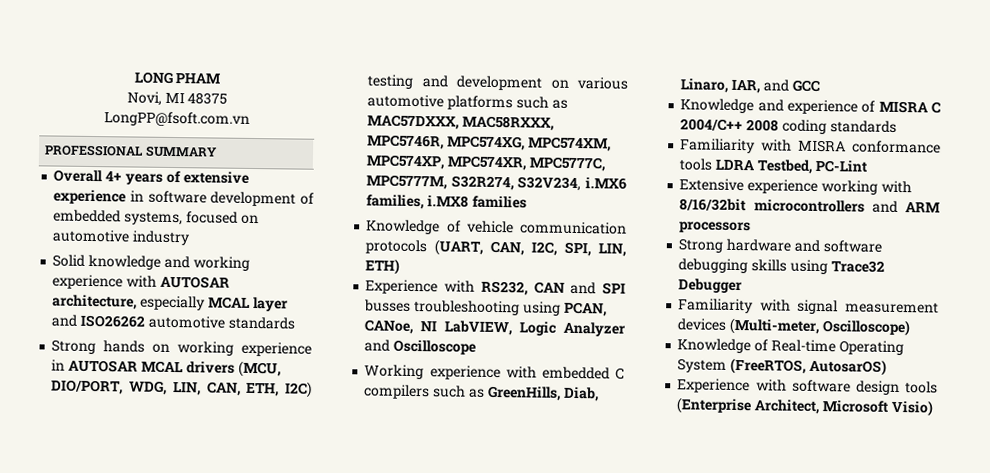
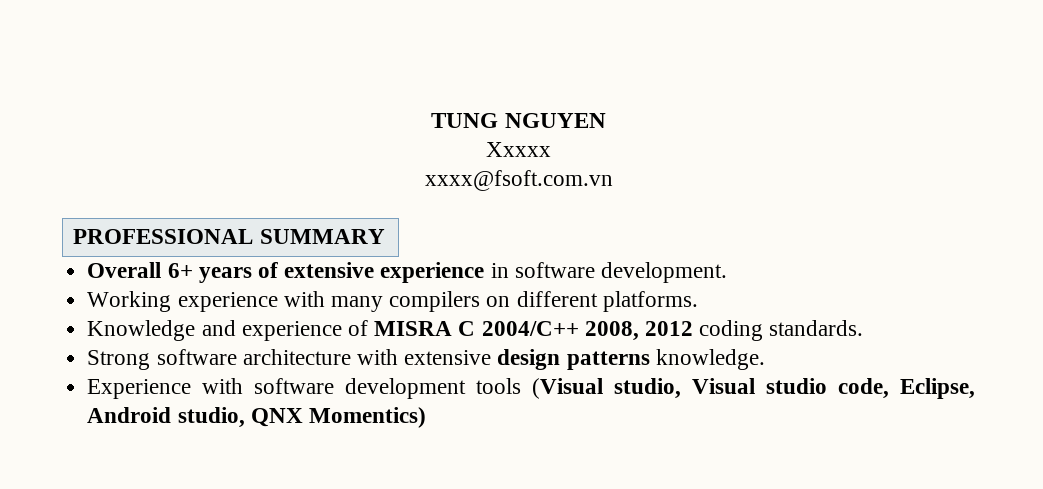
[133,71,221,84] [126,91,228,106] [104,111,250,128] LONG PHAM // Novi, MI 48375 // LongPP@fsoft.com.vn -> [431,113,606,128] [486,142,551,157] [424,170,613,191] TUNG NGUYEN // Xxxxx // xxxx@fsoft.com.vn
[105,171,123,182] 4+ -> [167,263,193,278] 6+
[210,191,314,207] [53,209,259,226] [52,229,191,246] [52,254,250,271] [52,274,230,290] [52,294,288,312] [51,314,295,330] [51,339,312,357] [51,359,281,378] [51,379,312,398] [367,74,628,91] [367,94,568,111] [367,114,555,131] [367,134,611,152] [366,154,605,172] [366,174,627,192] [366,194,527,210] [366,219,627,235] [365,239,626,257] [365,258,401,275] [365,279,626,296] [364,299,607,317] [364,319,625,337] [364,339,477,355] [364,364,625,381] [363,384,599,402] [680,78,820,94] development of embedded systems, focused on automotive industry // Solid knowledge and working experience with AUTOSAR architecture, especially MCAL layer and ISO26262 automotive standards // Strong hands on working experience in AUTOSAR MCAL drivers (MCU, DIO/PORT, WDG, LIN, CAN, ETH, I2C) testing and development on various automotive platforms such as MAC57DXXX, MAC58RXXX, MPC5746R, MPC574XG, MPC574XM, MPC574XP, MPC574XR, MPC5777C, MPC5777M, S32R274, S32V234, i.MX6 families, i.MX8 families // Knowledge of vehicle communication protocols (UART, CAN, I2C, SPI, LIN, ETH) // Experience with RS232, CAN and SPI busses troubleshooting using PCAN, CANoe, NI LabVIEW, Logic Analyzer and Oscilloscope // Working experience with embedded C compilers such as GreenHills, Diab, Linaro, IAR, and GCC -> [600,262,727,283] [87,291,698,312] development. // Working experience with many compilers on different platforms.
[746,119,897,135] [680,138,941,154] [679,158,867,174] [679,178,912,195] [679,198,940,213] [679,221,752,234] [678,238,882,253] [678,258,885,275] [678,278,743,294] [678,298,939,315] [677,317,910,337] [677,338,904,356] [677,357,887,376] [677,378,938,396] [676,397,934,417] 2008 coding standards // Familiarity with MISRA conformance tools LDRA Testbed, PC-Lint // Extensive experience working with 8/16/32bit microcontrollers and ARM processors // Strong hardware and software debugging skills using Trace32 Debugger // Familiarity with signal measurement devices (Multi-meter, Oscilloscope) // Knowledge of Real-time Operating System (FreeRTOS, AutosarOS) // Experience with software design tools (Enterprise Architect, Microsoft Visio) -> [584,320,864,341] [87,349,765,370] [87,378,976,399] [87,407,426,428] 2008, 2012 coding standards. // Strong software architecture with extensive design patterns knowledge. // Experience with software development tools (Visual studio, Visual studio code, Eclipse, Android studio, QNX Momentics)

